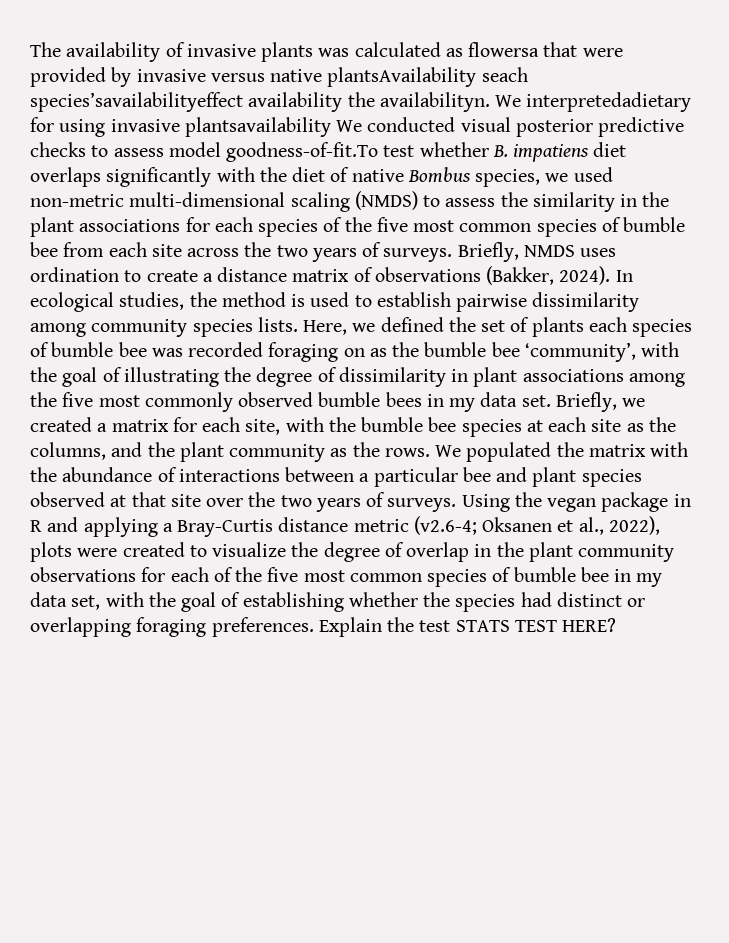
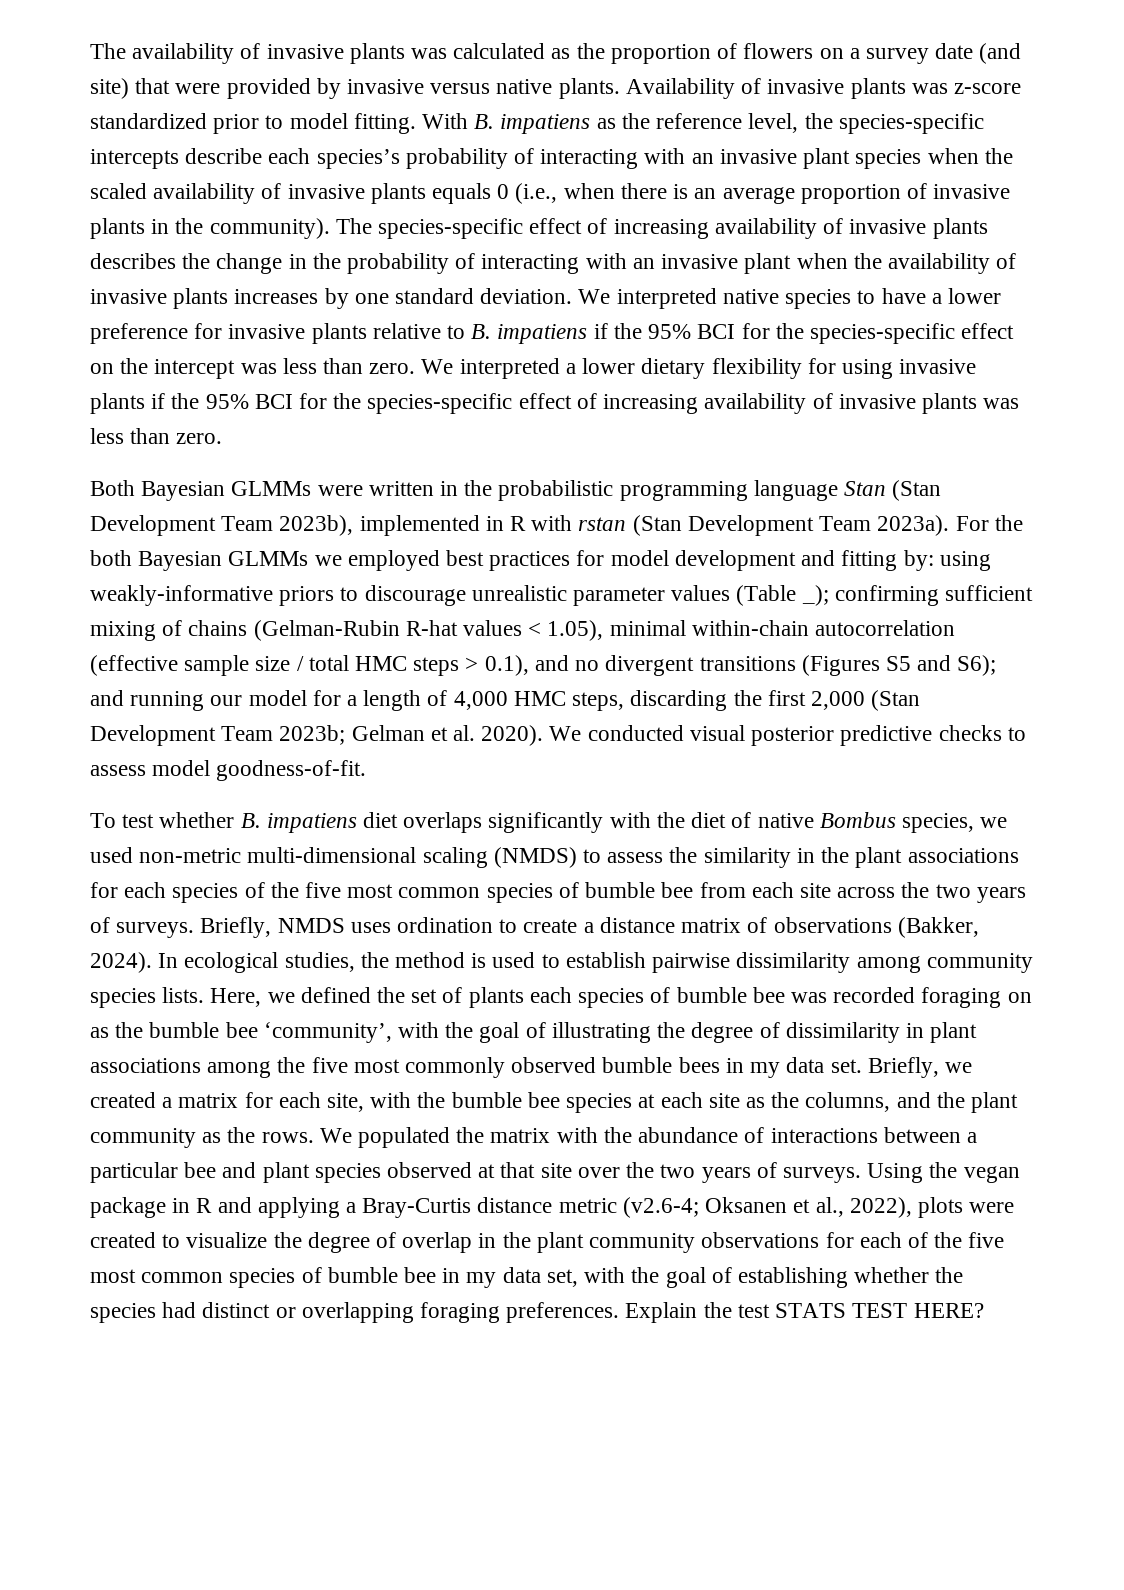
[468,42,540,57] flowersa -> [576,43,1022,64] [90,78,129,99] the proportion of flowers on a survey date (and site)
[327,67,528,87] [30,92,692,112] [30,117,331,137] plantsAvailability seach species’savailabilityeffect availability the availabilityn. We interpretedadietary for using invasive plantsavailability -> [558,78,1021,99] [90,113,984,134] [90,148,1013,169] [90,183,1011,204] [90,218,988,239] [90,253,1017,274] [90,288,1001,309] [90,323,1015,344] [90,358,977,379] [90,393,1020,414] [90,428,223,444] [90,480,942,501] [90,515,1023,536] [90,550,991,571] [90,585,1034,606] [90,620,956,641] [90,655,997,676] [90,690,921,711] [90,725,544,746] plants. Availability of invasive plants was z-score standardized prior to model fitting. With B. impatiens as the reference level, the species-specific intercepts describe each species’s probability of interacting with an invasive plant species when the scaled availability of invasive plants equals 0 (i.e., when there is an average proportion of invasive plants in the community). The species-specific effect of increasing availability of invasive plants describes the change in the probability of interacting with an invasive plant when the availability of invasive plants increases by one standard deviation. We interpreted native species to have a lower preference for invasive plants relative to B. impatiens if the 95% BCI for the species-specific effect on the intercept was less than zero. We interpreted a lower dietary flexibility for using invasive plants if the 95% BCI for the species-specific effect of increasing availability of invasive plants was less than zero. // Both Bayesian GLMMs were written in the probabilistic programming language Stan (Stan Development Team 2023b), implemented in R with rstan (Stan Development Team 2023a). For the both Bayesian GLMMs we employed best practices for model development and fitting by: using weakly-informative priors to discourage unrealistic parameter values (Table _); confirming sufficient mixing of chains (Gelman-Rubin R-hat values < 1.05), minimal within-chain autocorrelation (effective sample size / total HMC steps > 0.1), and no divergent transitions (Figures S5 and S6); and running our model for a length of 4,000 HMC steps, discarding the first 2,000 (Stan Development Team 2023b; Gelman et al. 2020).
[226,142,379,162] goodness-of-fit.To -> [216,760,367,781] [90,813,116,828] goodness-of-fit. // To

